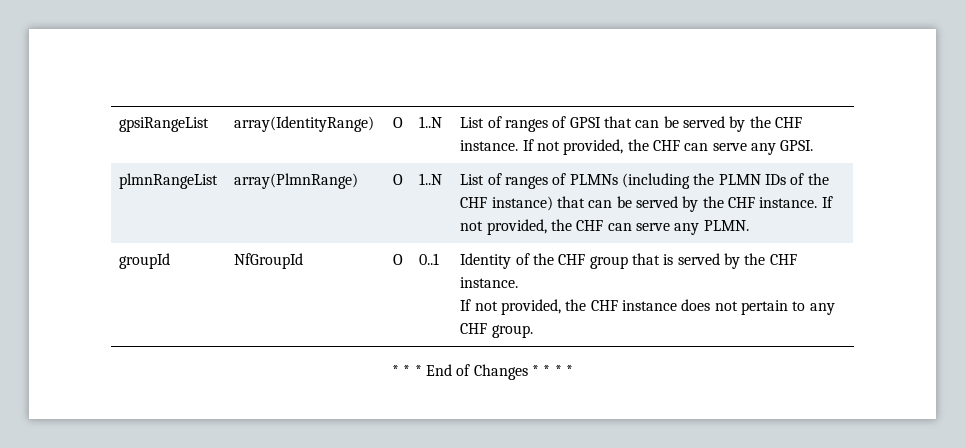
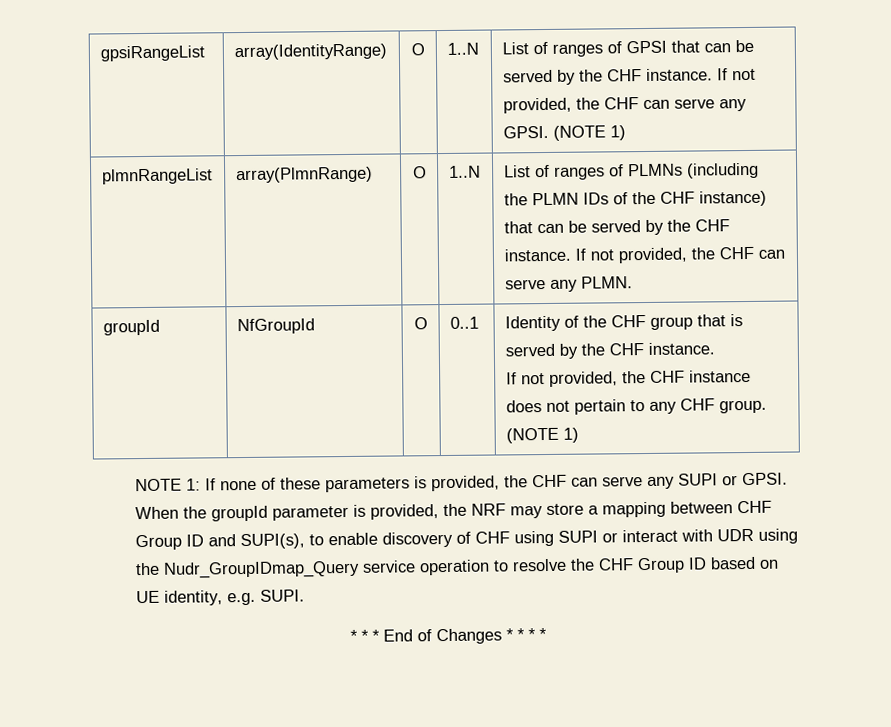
(814, 145) none -> [552,125,626,141] (NOTE 1)
(533, 331) none -> [505,427,579,444] [135,472,789,493] [135,500,773,522] [135,528,799,551] [135,556,780,579] [136,589,306,606] (NOTE 1) // NOTE 1: If none of these parameters is provided, the CHF can serve any SUPI or GPSI. When the groupId parameter is provided, the NRF may store a mapping between CHF Group ID and SUPI(s), to enable discovery of CHF using SUPI or interact with UDR using the Nudr_GroupIDmap_Query service operation to resolve the CHF Group ID based on UE identity, e.g. SUPI.

